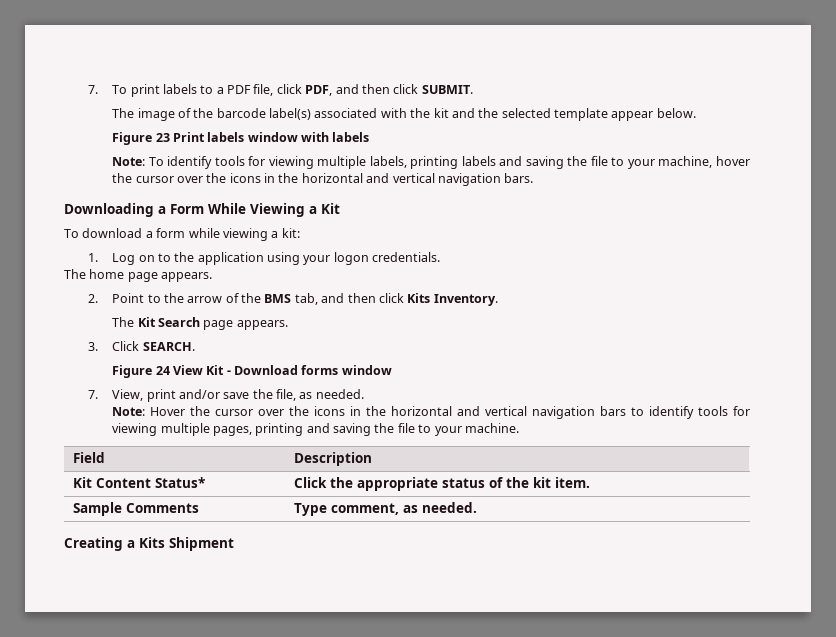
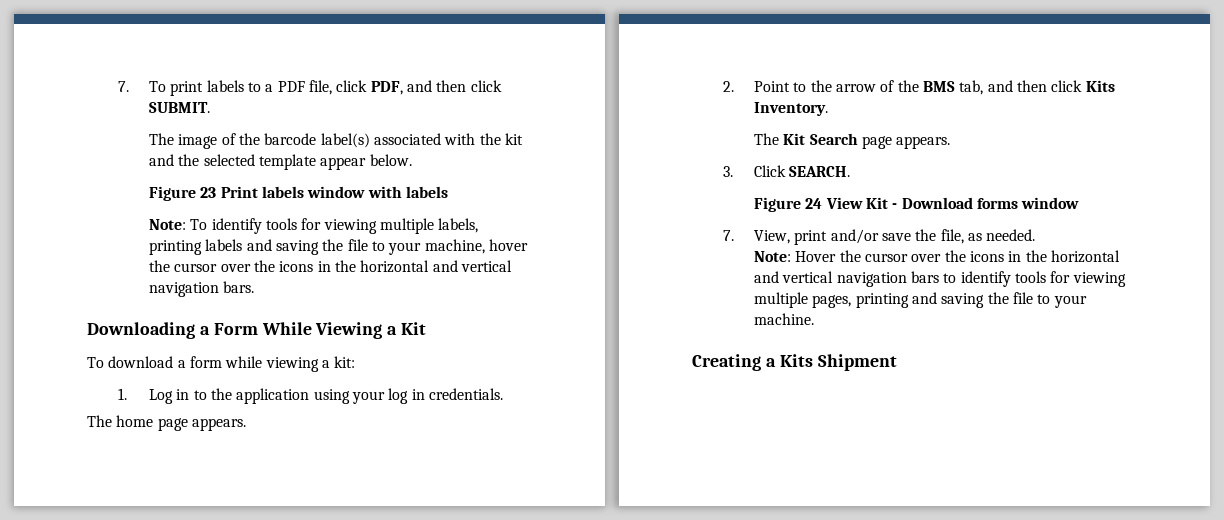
[138,255,155,262] on -> [176,389,190,400] in
[333,252,369,265] logon -> [388,388,425,404] log in
[73,452,106,463] [294,452,373,466] [73,477,206,488] [294,477,591,491] [73,502,200,516] [294,502,478,516] // Field | Description // Kit Content Status* | Click the appropriate status of the kit item. // Sample Comments | Type comment, as needed. -> (815, 319) none

